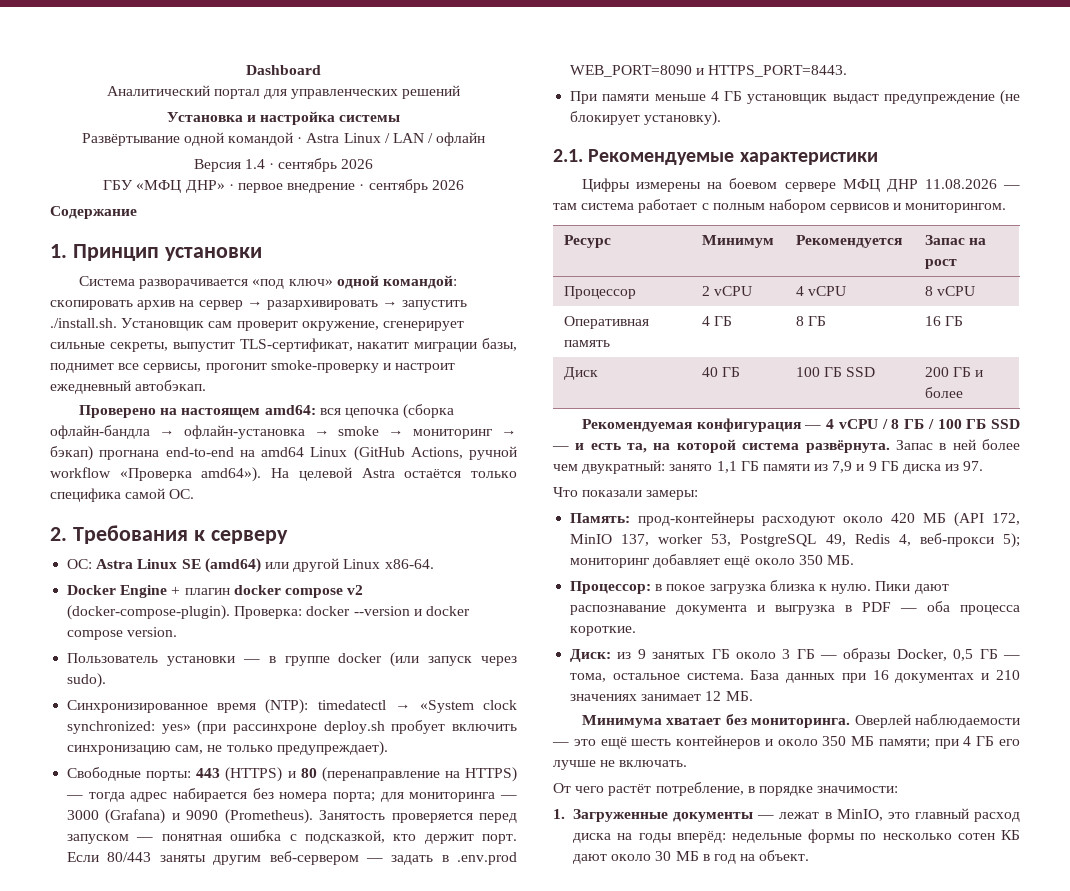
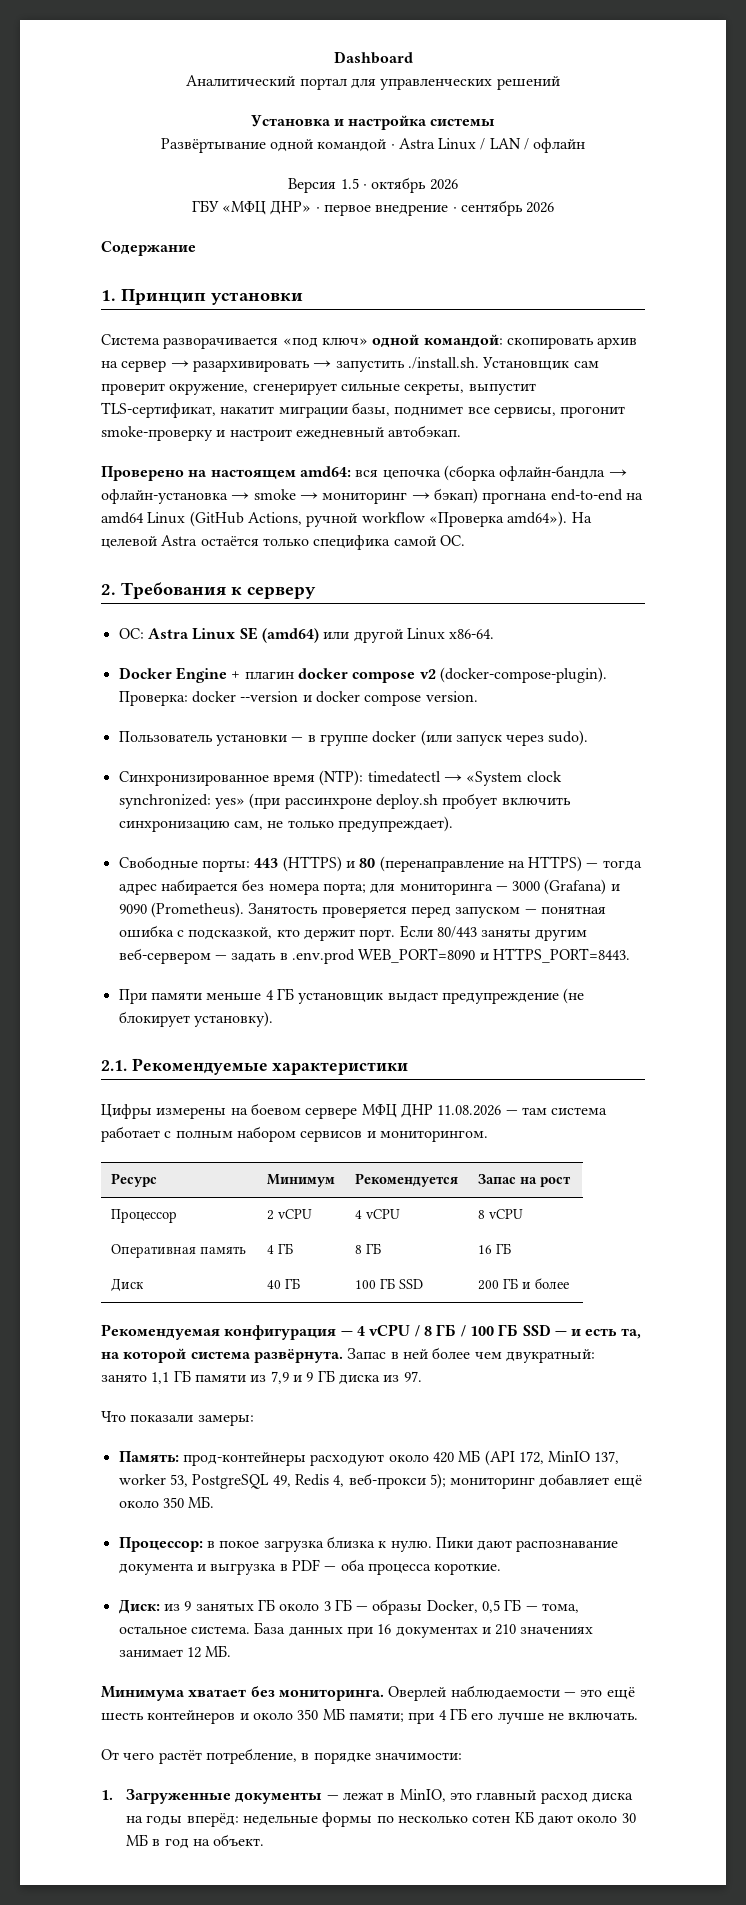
[244,158,338,172] 1.4 · сентябрь -> [340,177,427,193] 1.5 · октябрь

